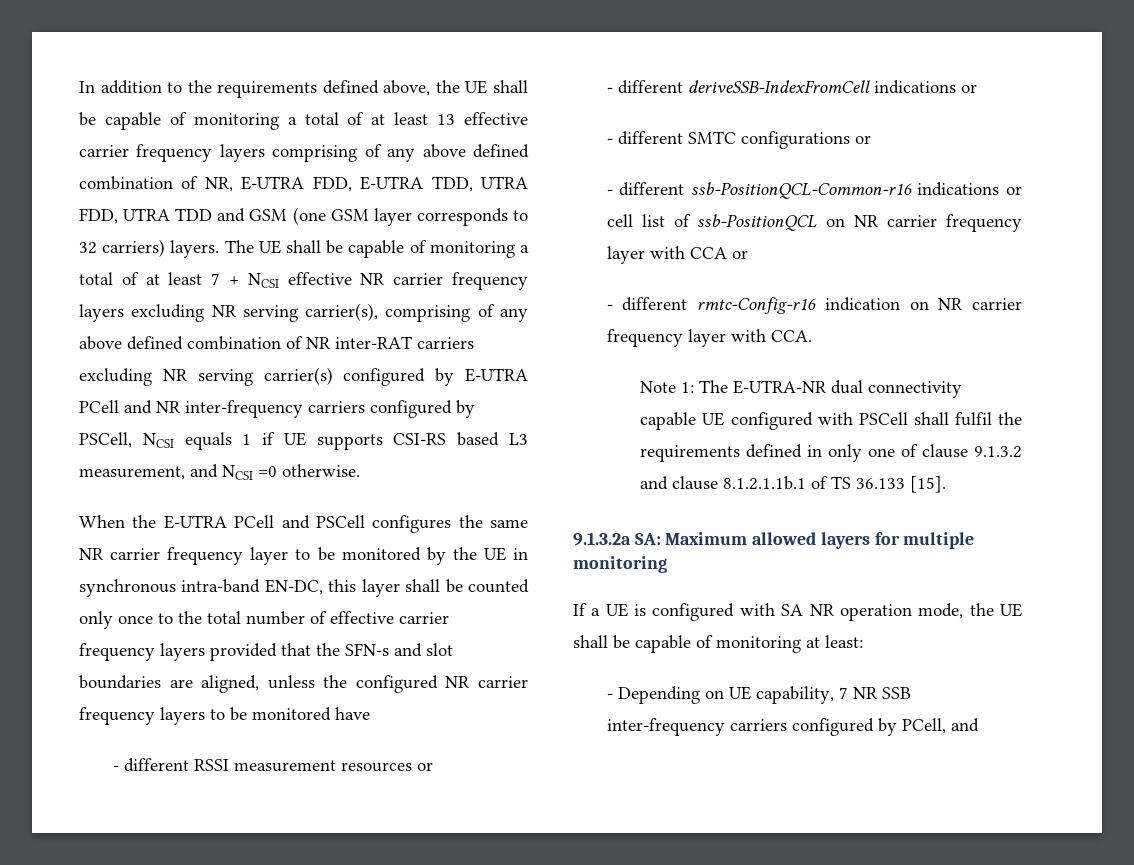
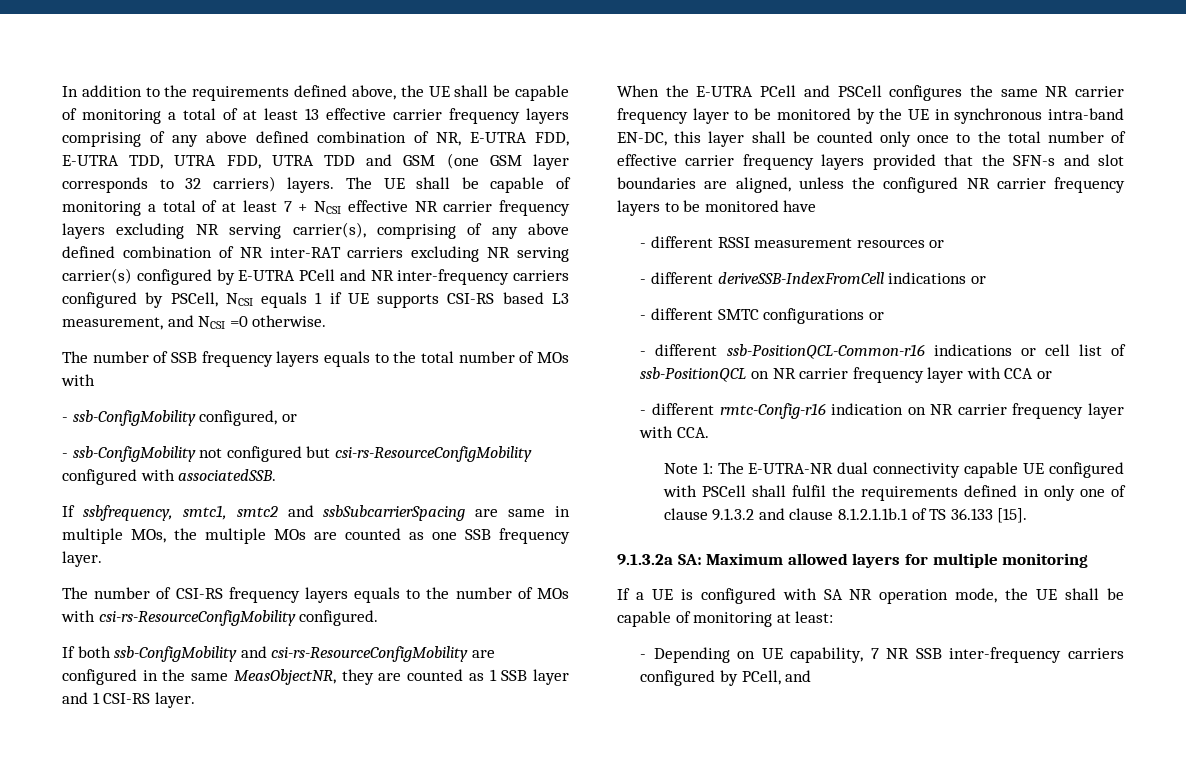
(360, 470) none -> [62,351,569,367] [61,374,95,386] [62,410,297,426] [62,446,532,462] [62,469,277,485] [62,505,570,521] [62,528,570,544] [62,551,102,567] [62,587,569,603] [61,610,379,626] [62,646,495,662] [62,669,570,685] [62,692,195,708] // The number of SSB frequency layers equals to the total number of MOs with // - ssb-ConfigMobility configured, or // - ssb-ConfigMobility not configured but csi-rs-ResourceConfigMobility configured with associatedSSB. // If ssbfrequency, smtc1, smtc2 and ssbSubcarrierSpacing are same in multiple MOs, the multiple MOs are counted as one SSB frequency layer. // The number of CSI-RS frequency layers equals to the number of MOs with csi-rs-ResourceConfigMobility configured. // If both ssb-ConfigMobility and csi-rs-ResourceConfigMobility are configured in the same MeasObjectNR, they are counted as 1 SSB layer and 1 CSI-RS layer.

